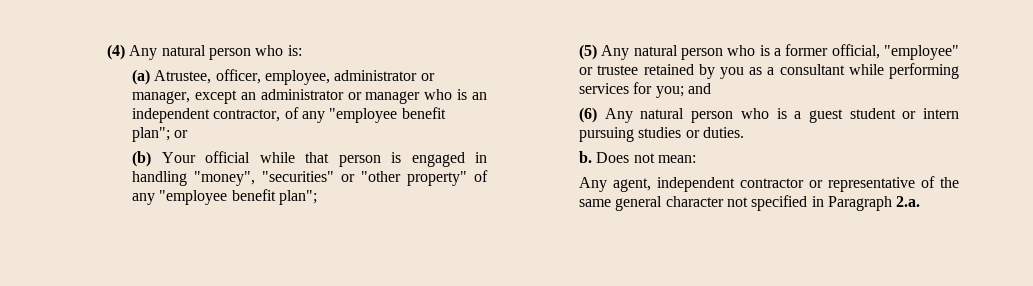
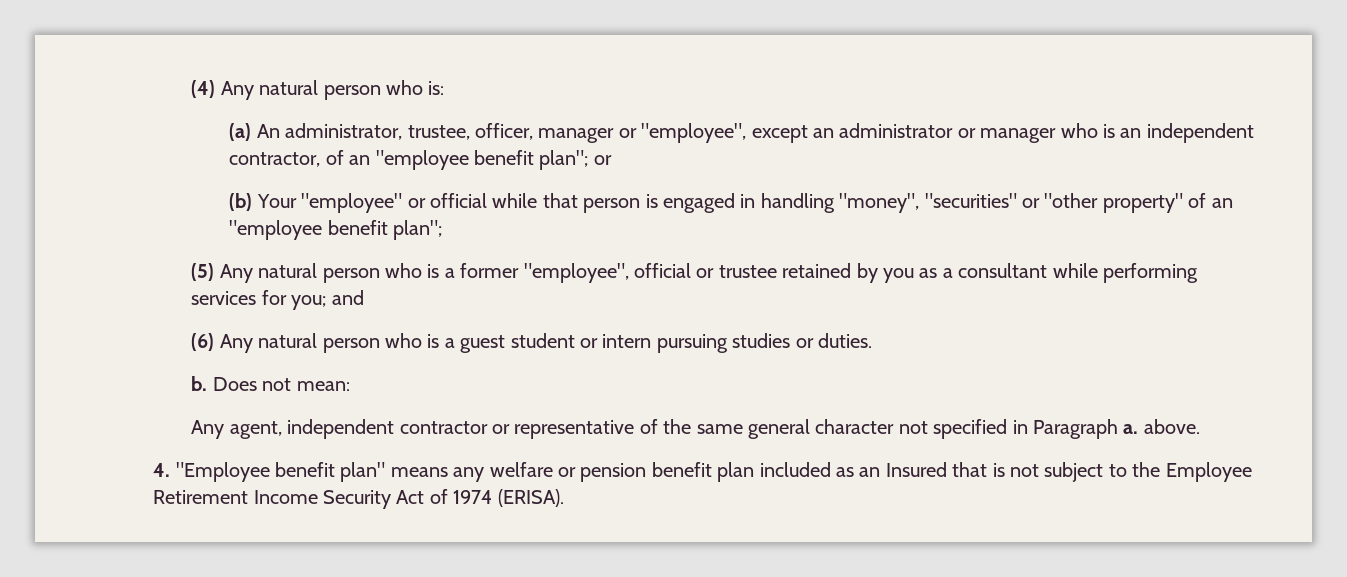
[154,69,435,85] [132,91,191,104] Atrustee, officer, employee, administrator or manager, -> [256,123,747,143] An administrator, trustee, officer, manager or "employee",
[302,111,326,123] any -> [349,155,371,165] an
(196, 157) none -> [301,193,426,213] "employee" or
[132,193,156,205] any -> [1211,198,1233,208] an
[831,44,959,60] official, "employee" -> [523,263,691,283] "employee", official
[896,196,921,207] 2.a. -> [1123,419,1200,434] [153,462,1252,482] [153,489,564,509] a. above. // 4. "Employee benefit plan" means any welfare or pension benefit plan included as an Insured that is not subject to the Employee Retirement Income Security Act of 1974 (ERISA).

